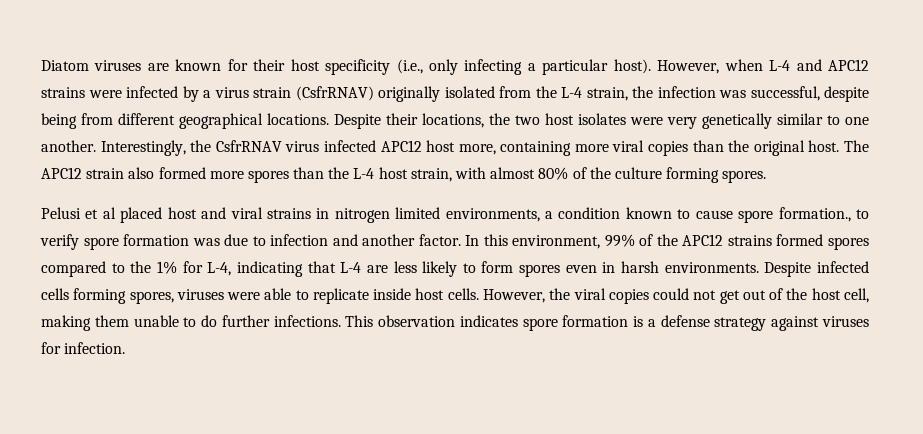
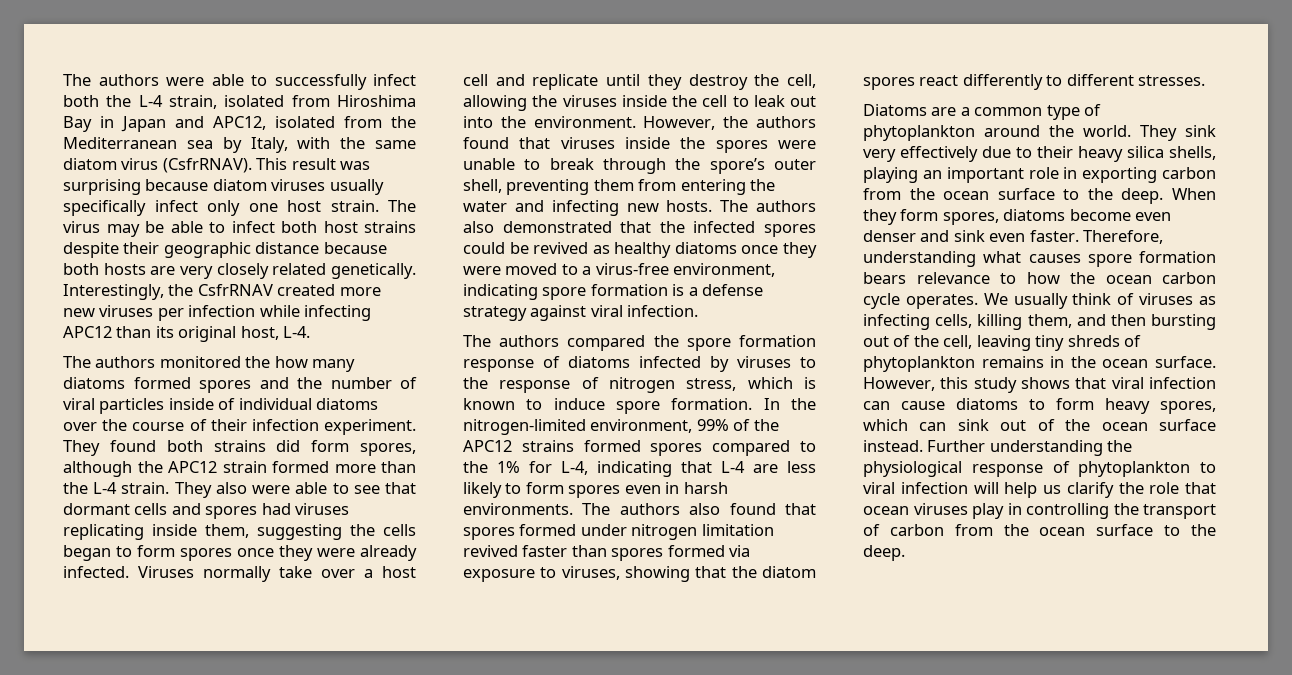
[41,59,870,75] [41,86,869,102] [41,113,869,129] [41,140,870,156] Diatom viruses are known for their host specificity (i.e., only infecting a particular host). However, when L-4 and APC12 strains were infected by a virus strain (CsfrRNAV) originally isolated from the L-4 strain, the infection was successful, despite being from different geographical locations. Despite their locations, the two host isolates were very genetically similar to one another. Interestingly, the CsfrRNAV virus infected APC12 host more, containing more viral copies than the original host. The -> [63,74,416,90] [63,95,416,109] [63,116,416,132] [63,137,416,153] [63,158,371,173] [63,179,384,195] [63,200,416,216] [63,221,416,237] [63,242,387,258] [63,263,416,279] [63,284,381,300] [63,305,372,321] [63,326,311,342] [63,356,356,372] [63,377,417,393] [63,398,379,414] [63,419,416,435] [63,440,416,456] [63,461,163,477] The authors were able to successfully infect both the L-4 strain, isolated from Hiroshima Bay in Japan and APC12, isolated from the Mediterranean sea by Italy, with the same diatom virus (CsfrRNAV). This result was surprising because diatom viruses usually specifically infect only one host strain. The virus may be able to infect both host strains despite their geographic distance because both hosts are very closely related genetically. Interestingly, the CsfrRNAV created more new viruses per infection while infecting APC12 than its original host, L-4. // The authors monitored the how many diatoms formed spores and the number of viral particles inside of individual diatoms over the course of their infection experiment. They found both strains did form spores, although the
[128,167,155,179] also -> (267, 467) none
[247,170,289,183] spores -> (376, 468) none
[378,167,767,183] [41,207,870,223] [40,234,508,250] host strain, with almost 80% of the culture forming spores. // Pelusi et al placed host and viral strains in nitrogen limited environments, a condition known to cause spore formation., to verify spore formation was due to infection and another factor. In this -> [121,482,417,498] [63,503,350,519] [63,524,416,540] [63,545,417,561] [63,566,416,582] [463,74,816,90] [463,95,816,111] [463,116,816,130] [463,137,816,153] [463,158,816,174] [463,179,776,195] [463,200,816,216] [463,221,816,237] [463,242,817,258] [463,263,776,277] [463,284,764,300] [463,305,699,321] [463,335,816,351] [463,356,816,372] [463,377,816,393] [463,398,816,414] [463,419,586,435] strain. They also were able to see that dormant cells and spores had viruses replicating inside them, suggesting the cells began to form spores once they were already infected. Viruses normally take over a host cell and replicate until they destroy the cell, allowing the viruses inside the cell to leak out into the environment. However, the authors found that viruses inside the spores were unable to break through the spore’s outer shell, preventing them from entering the water and infecting new hosts. The authors also demonstrated that the infected spores could be revived as healthy diatoms once they were moved to a virus-free environment, indicating spore formation is a defense strategy against viral infection. // The authors compared the spore formation response of diatoms infected by viruses to the response of nitrogen stress, which is known to induce spore formation. In the nitrogen-limited
[764,261,869,277] [41,288,869,304] [41,315,869,331] [41,342,126,354] Despite infected cells forming spores, viruses were able to replicate inside host cells. However, the viral copies could not get out of the host cell, making them unable to do further infections. This observation indicates spore formation is a defense strategy against viruses for infection. -> [582,503,816,515] [463,524,774,540] [463,545,751,561] [463,566,816,582] [863,74,1206,90] [863,104,1102,120] [863,125,1216,141] [863,146,1216,162] [863,167,1216,183] [863,188,1216,204] [863,209,1172,225] [863,230,1164,244] [863,251,1216,267] [863,272,1216,284] [863,293,1216,309] [863,314,1216,330] [863,335,1142,351] [863,356,1216,372] [863,377,1216,393] [863,398,1216,414] [863,419,1216,431] [863,440,1133,456] [863,461,1216,477] [863,482,1216,498] [863,503,1216,519] [863,524,1216,536] [863,545,905,561] The authors also found that spores formed under nitrogen limitation revived faster than spores formed via exposure to viruses, showing that the diatom spores react differently to different stresses. // Diatoms are a common type of phytoplankton around the world. They sink very effectively due to their heavy silica shells, playing an important role in exporting carbon from the ocean surface to the deep. When they form spores, diatoms become even denser and sink even faster. Therefore, understanding what causes spore formation bears relevance to how the ocean carbon cycle operates. We usually think of viruses as infecting cells, killing them, and then bursting out of the cell, leaving tiny shreds of phytoplankton remains in the ocean surface. However, this study shows that viral infection can cause diatoms to form heavy spores, which can sink out of the ocean surface instead. Further understanding the physiological response of phytoplankton to viral infection will help us clarify the role that ocean viruses play in controlling the transport of carbon from the ocean surface to the deep.

